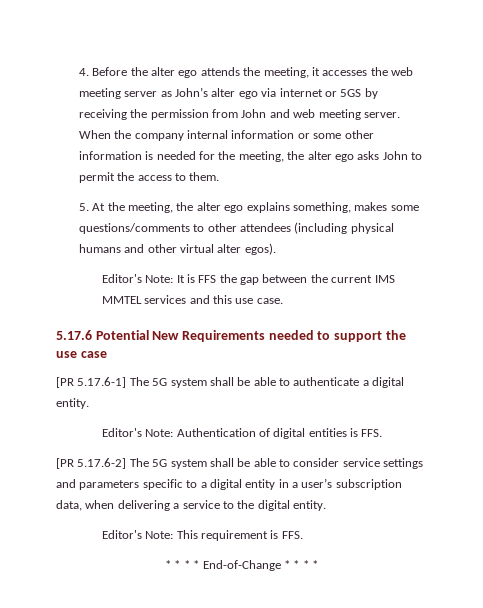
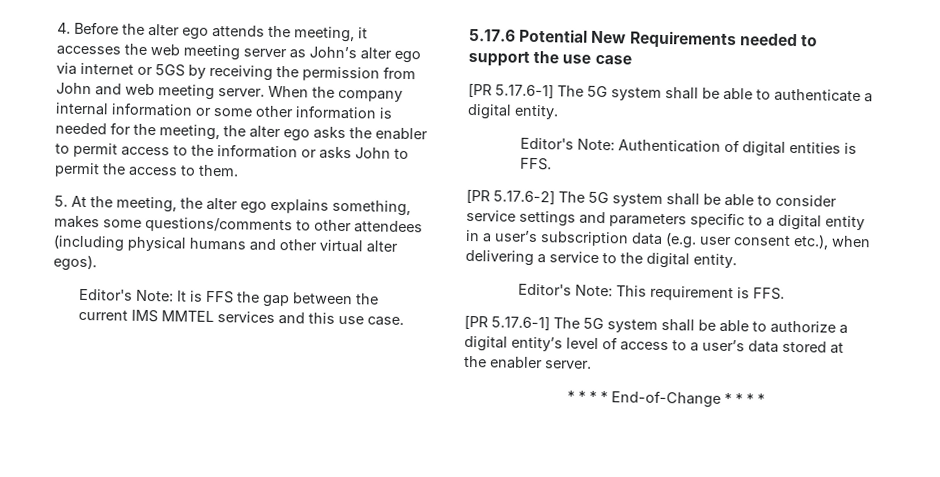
(380, 155) none -> [348,127,428,141] [54,142,352,160] the enabler to permit access to the information or asks
[56,500,82,511] data, -> [631,232,829,250] data (e.g. user consent etc.),
(303, 535) none -> [464,314,848,334] [464,335,844,354] [464,355,592,370] // [PR 5.17.6-1] The 5G system shall be able to authorize a digital entity’s level of access to a user’s data stored at the enabler server.

